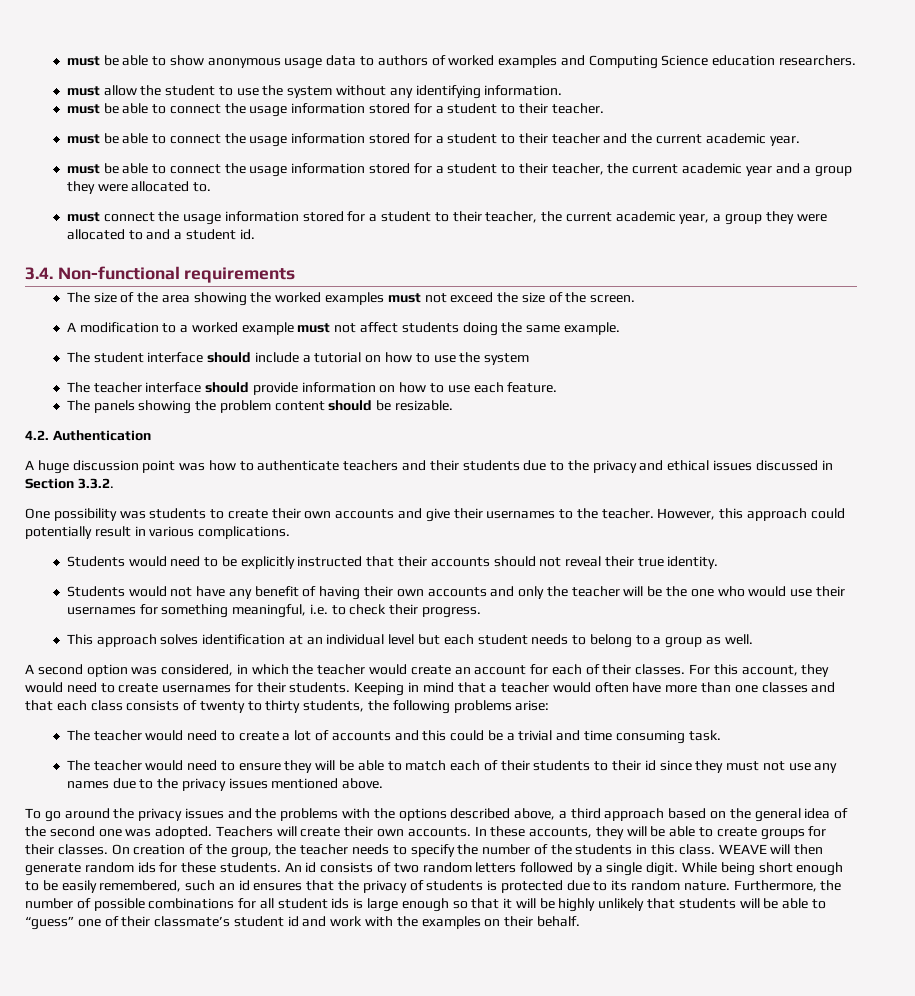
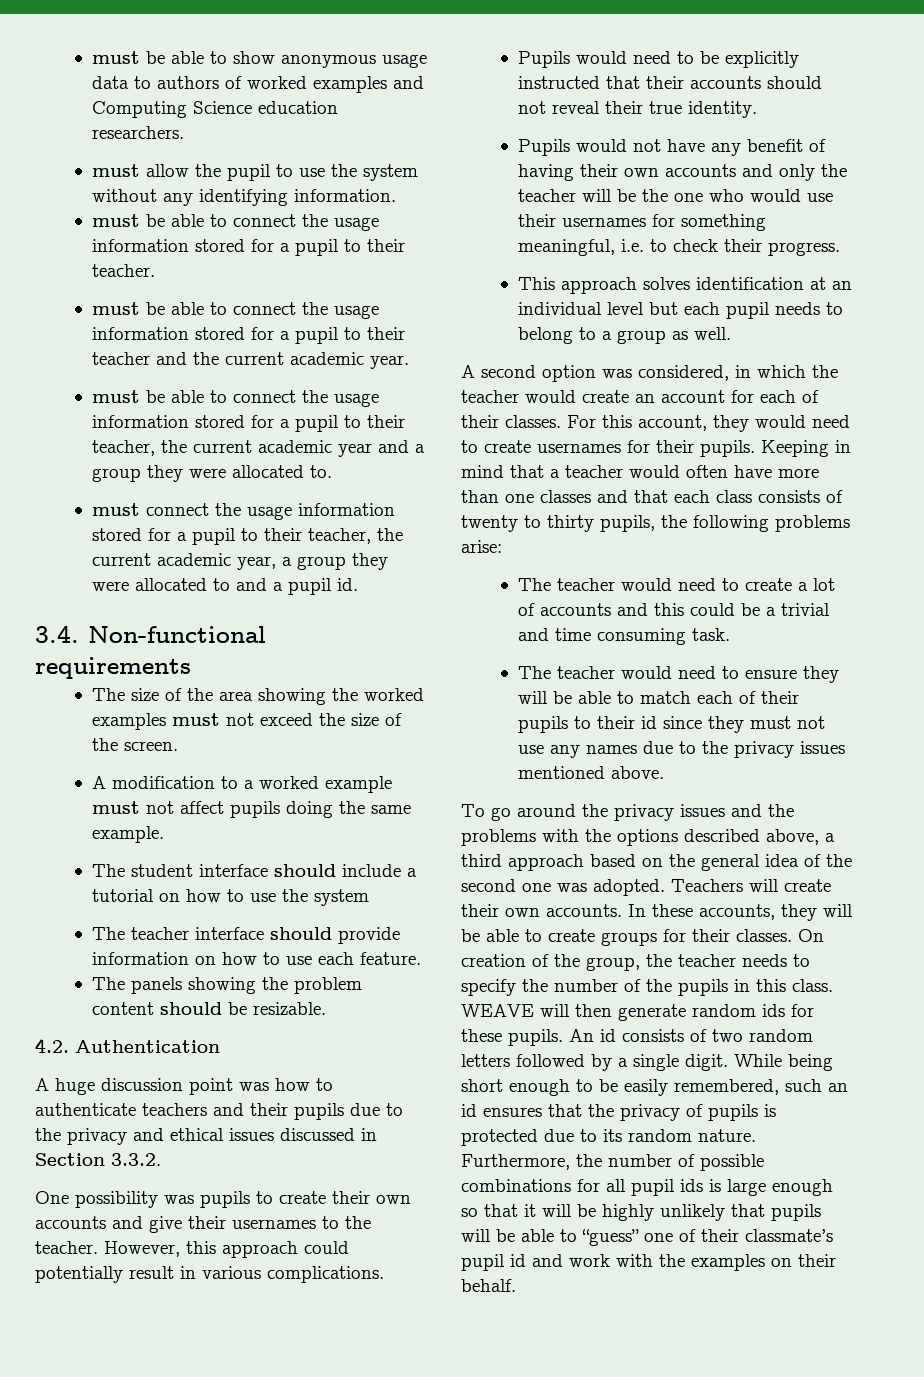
[165,85,216,96] student -> [226,164,271,181] pupil
[447,103,498,114] student -> [294,239,339,256] pupil
[447,133,498,144] student -> [294,327,339,344] pupil
[447,163,498,174] student -> [294,415,339,432] pupil
[380,211,431,222] student -> [191,528,236,545] pupil
[185,229,236,240] student -> [287,578,332,595] pupil
[401,322,459,333] students -> [229,801,280,818] pupils
[462,460,520,471] students -> [294,1103,344,1120] pupils
[149,508,207,519] students -> [200,1191,250,1208] pupils
[66,556,125,567] Students -> [517,51,570,68] Pupils
[66,586,125,597] Students -> [517,139,570,156] Pupils
[477,634,528,645] student -> [725,302,770,319] pupil
[289,682,351,693] students. -> [700,440,755,457] pupils.
[303,700,365,712] students, -> [600,515,655,532] pupils,
[533,760,591,771] students -> [517,716,568,733] pupils
[575,844,633,855] students -> [678,979,728,996] pupils
[219,862,281,873] students. -> [508,1029,563,1046] pupils.
[426,880,484,891] students -> [708,1104,758,1121] pupils
[277,898,328,909] student -> [631,1179,675,1196] pupil
[678,898,736,909] students -> [771,1204,821,1221] pupils
[233,916,284,927] student -> [461,1254,505,1271] pupil

